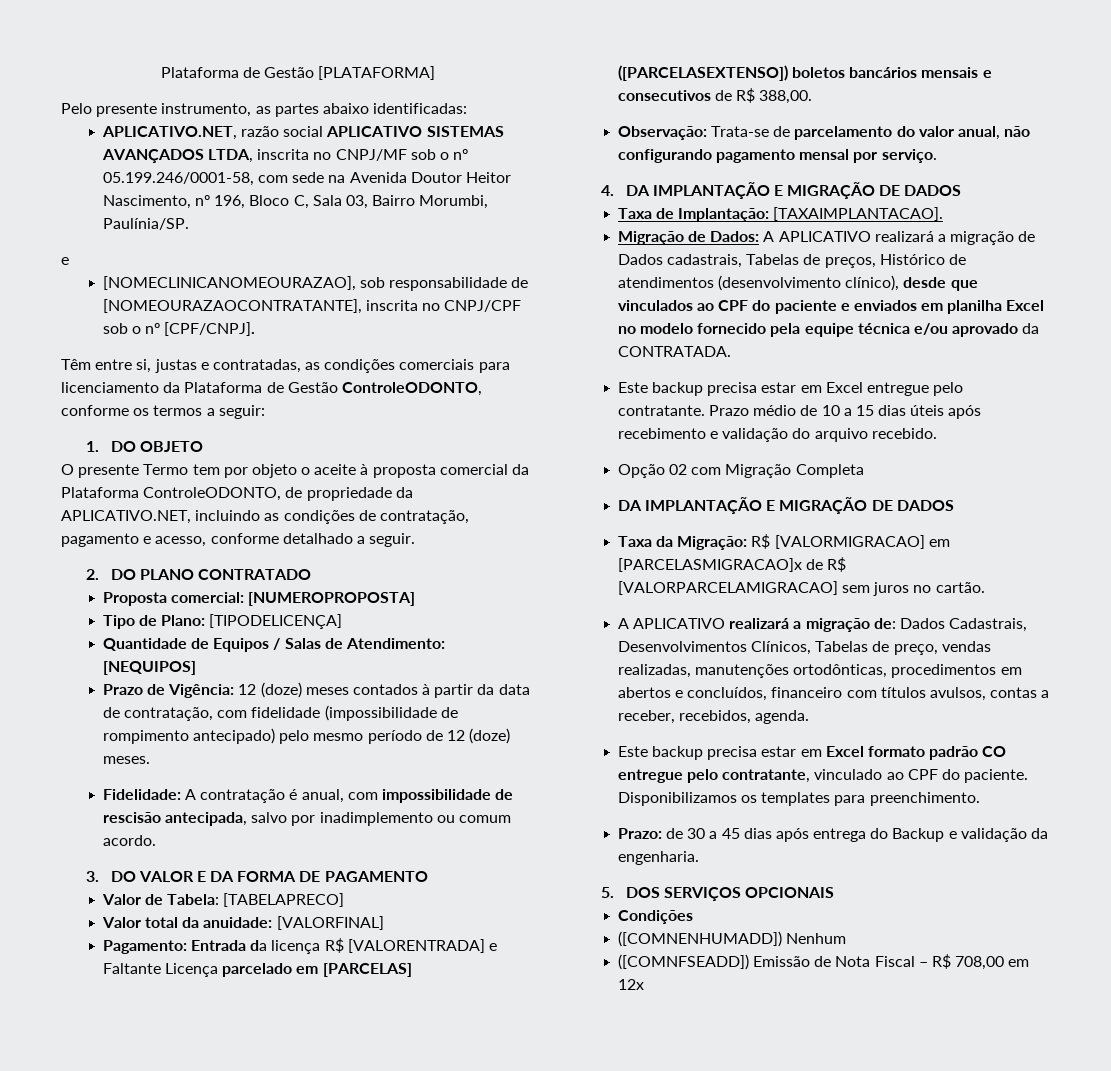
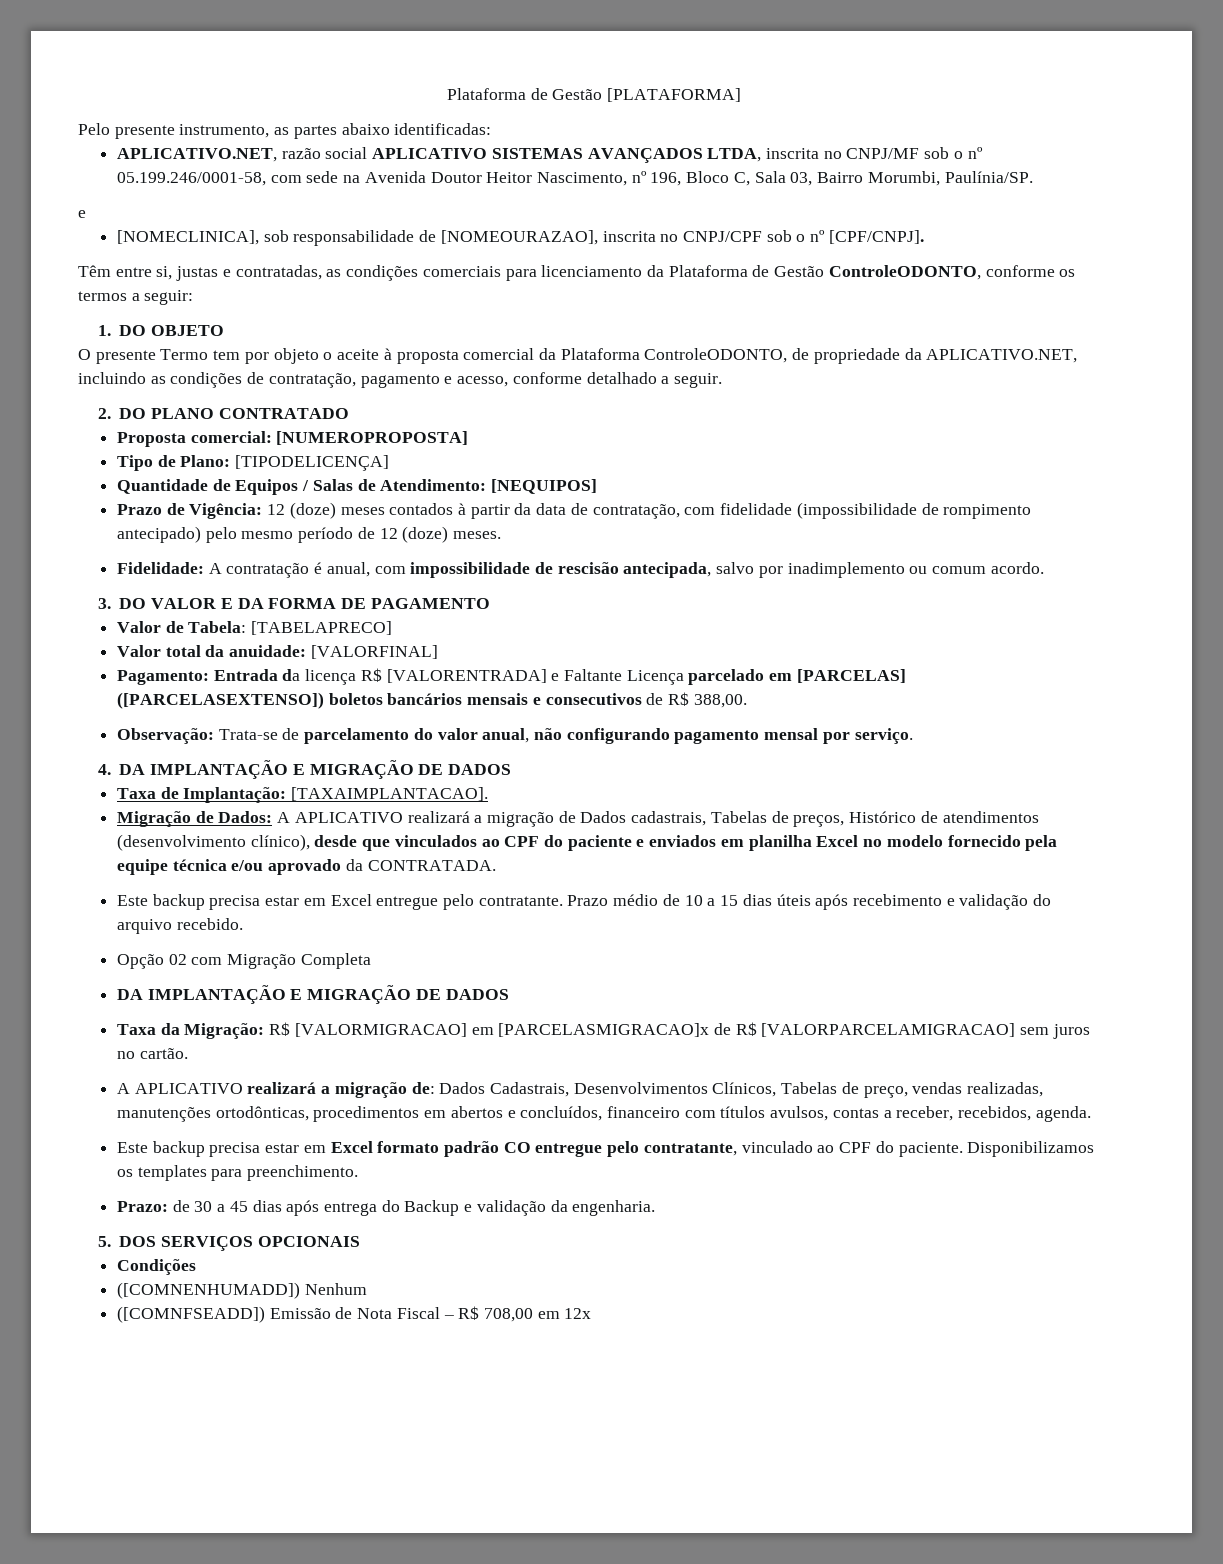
[102,276,356,291] [NOMECLINICANOMEOURAZAO], -> [116,230,259,245] [NOMECLINICA],
[102,299,362,314] [NOMEOURAZAOCONTRATANTE], -> [440,230,598,245] [NOMEOURAZAO],

